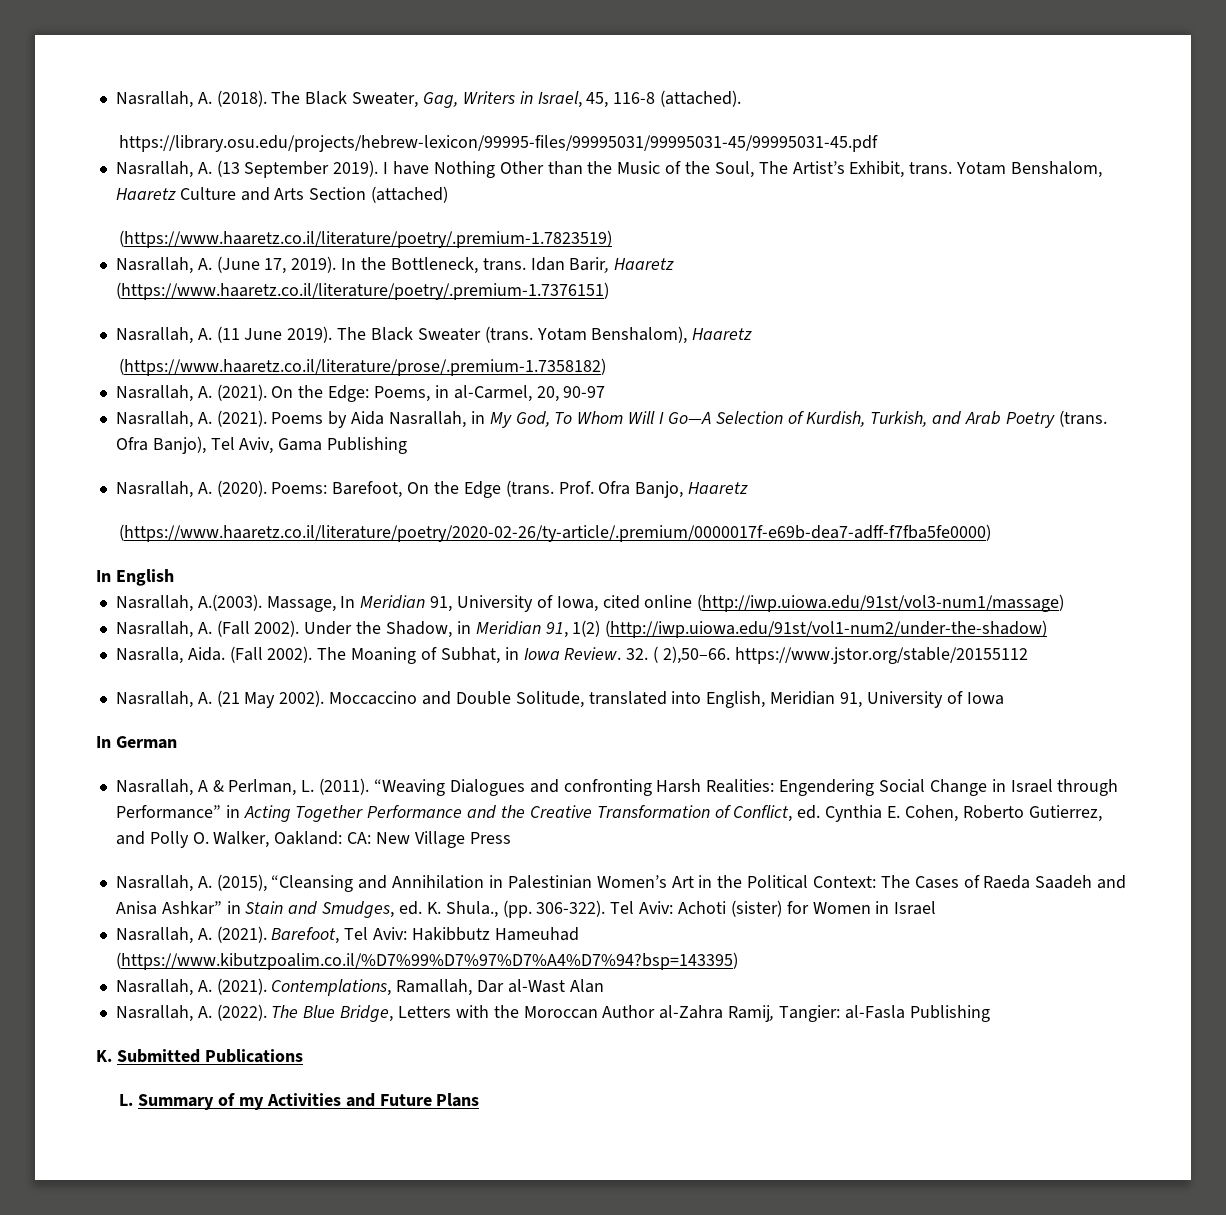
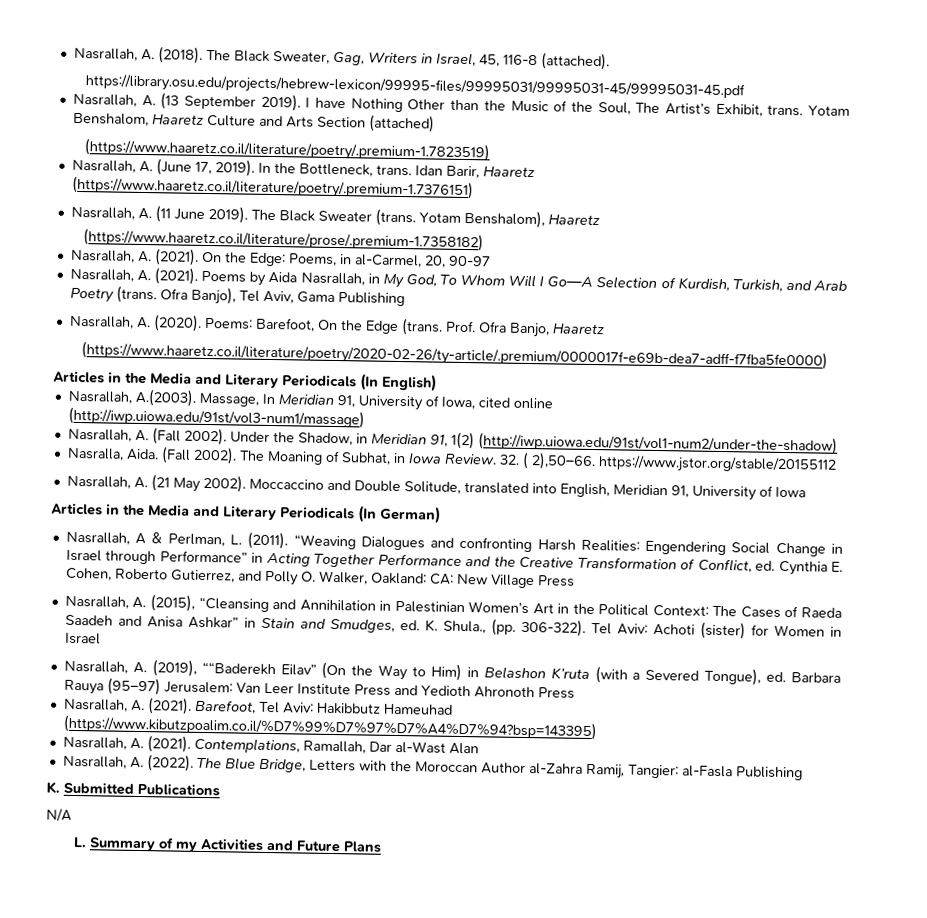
[96,569,174,586] In English -> [53,370,437,392] Articles in the Media and Literary Periodicals (In English)
[96,736,177,749] In German -> [51,502,441,524] Articles in the Media and Literary Periodicals (In German)
(937, 908) none -> [63,659,841,686] [63,677,575,699] // Nasrallah, A. (2019), ““Baderekh Eilav” (On the Way to Him) in Belashon K’ruta (with a Severed Tongue), ed. Barbara Rauya (95–97) Jerusalem: Van Leer Institute Press and Yedioth Ahronoth Press
(303, 1056) none -> [46,808,72,822] // N/A

